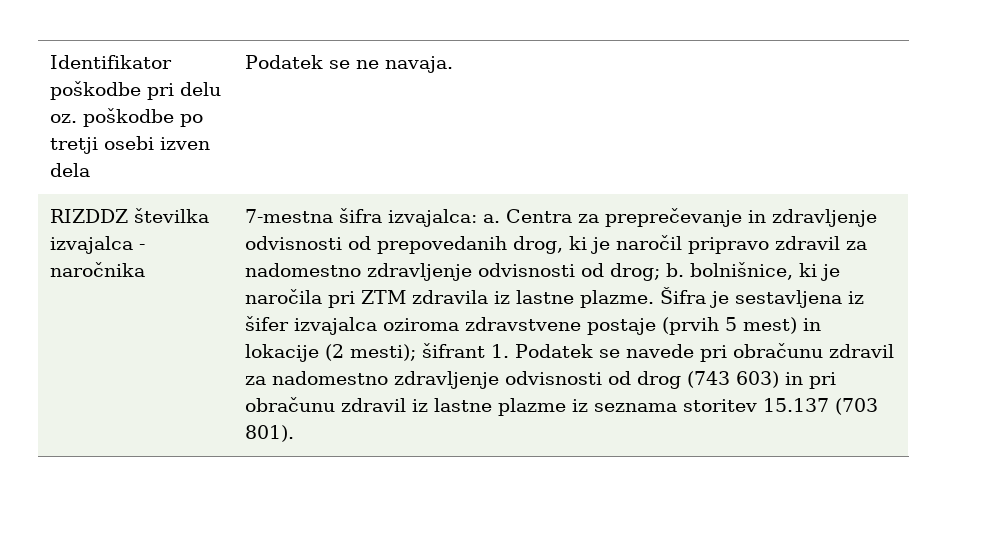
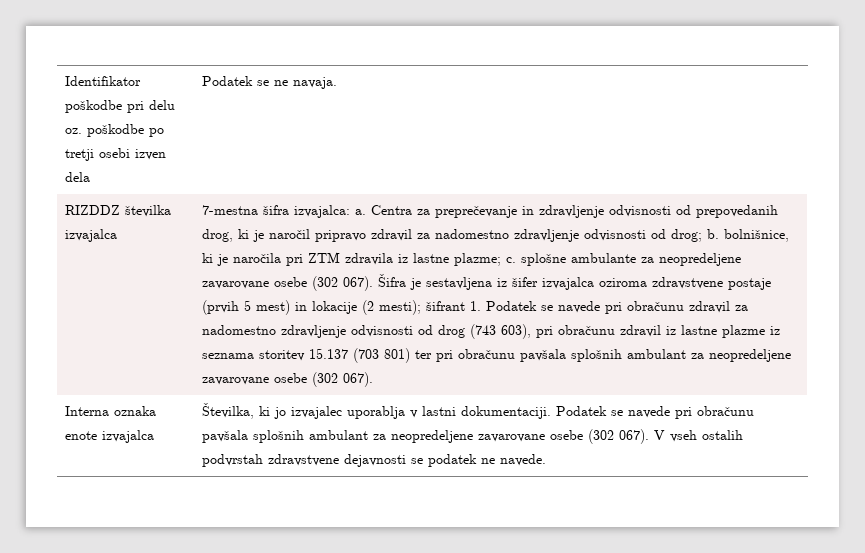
[139,244,146,250] [50,262,146,277] - naročnika -> (117, 235) none
[580,290,655,308] plazme. -> [453,253,741,266] [201,276,373,291] plazme; c. splošne ambulante za neopredeljene zavarovane osebe (302 067).
[736,371,804,388] 603) in -> [500,324,531,339] 603),
[245,425,295,442] 801). -> [383,348,791,363] [201,372,373,387] [64,406,156,416] [64,430,154,443] [201,402,754,419] [201,429,743,444] [201,454,546,467] 801) ter pri obračunu pavšala splošnih ambulant za neopredeljene zavarovane osebe (302 067). // Interna oznaka enote izvajalca | Številka, ki jo izvajalec uporablja v lastni dokumentaciji. Podatek se navede pri obračunu pavšala splošnih ambulant za neopredeljene zavarovane osebe (302 067). V vseh ostalih podvrstah zdravstvene dejavnosti se podatek ne navede.

